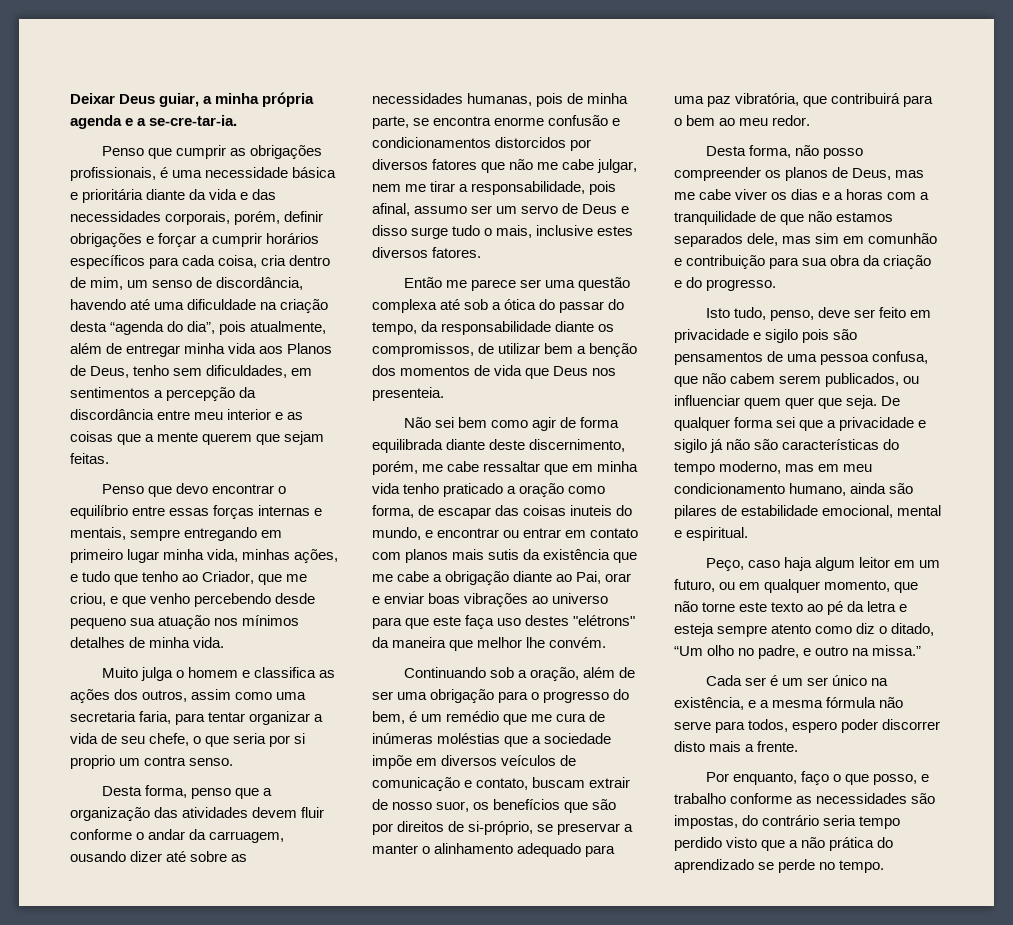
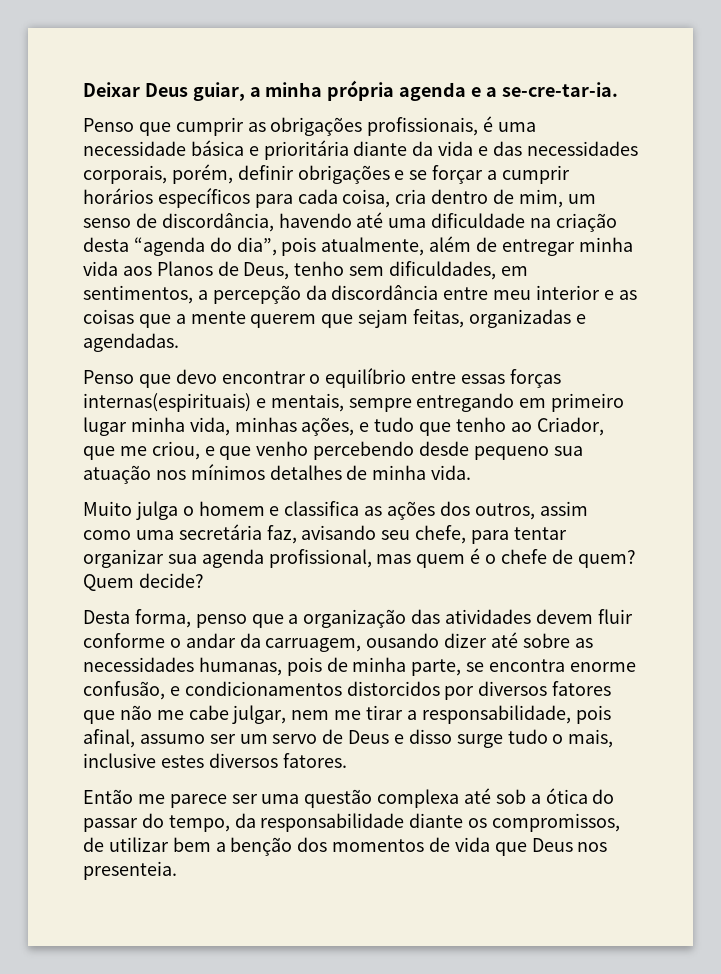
(155, 240) none -> [409,170,428,180] se
[70,387,150,398] sentimentos -> [83,285,193,304] sentimentos,
[70,453,109,464] feitas. -> [413,309,586,328] [83,333,179,352] feitas, organizadas e agendadas.
[258,505,311,516] internas -> [83,393,251,412] internas(espirituais)
[70,711,324,725] [70,733,306,747] [70,755,234,769] secretaria faria, para tentar organizar a vida de seu chefe, o que seria por si proprio um contra senso. -> [178,524,567,544] [83,548,636,568] [83,573,204,591] secretária faz, avisando seu chefe, para tentar organizar sua agenda profissional, mas quem é o chefe de quem? Quem decide?
[548,115,609,126] confusão -> [83,681,165,700] confusão,
[403,417,619,431] [372,439,626,453] [372,461,639,475] [372,483,606,497] [372,505,633,519] [372,527,639,540] [372,549,638,563] [372,571,632,585] [372,593,609,607] [372,615,636,629] [372,637,607,651] [403,667,635,681] [372,689,630,703] [372,711,606,725] [372,733,612,747] [372,755,577,769] [372,777,631,791] [372,799,617,813] [372,821,634,835] [372,843,616,857] [674,93,934,107] [674,115,811,126] [705,145,863,159] [674,167,925,181] [674,189,930,200] [674,211,894,225] [674,233,938,247] [674,255,932,269] [674,277,777,291] [705,307,931,321] [674,329,858,343] [674,351,929,365] [674,373,920,387] [674,395,901,409] [674,417,927,431] [674,439,900,453] [674,461,873,475] [674,483,914,496] [674,505,942,519] [674,527,749,541] [705,557,940,571] [674,579,919,593] [674,601,908,615] [674,623,935,637] [674,645,922,659] [705,675,888,686] [674,697,904,710] [674,719,941,733] [674,741,799,752] [705,771,929,785] [674,793,936,804] [674,815,901,829] [674,837,894,851] [674,859,885,873] // Não sei bem como agir de forma equilibrada diante deste discernimento, porém, me cabe ressaltar que em minha vida tenho praticado a oração como forma, de escapar das coisas inuteis do mundo, e encontrar ou entrar em contato com planos mais sutis da existência que me cabe a obrigação diante ao Pai, orar e enviar boas vibrações ao universo para que este faça uso destes "elétrons" da maneira que melhor lhe convém. // Continuando sob a oração, além de ser uma obrigação para o progresso do bem, é um remédio que me cura de inúmeras moléstias que a sociedade impõe em diversos veículos de comunicação e contato, buscam extrair de nosso suor, os benefícios que são por direitos de si-próprio, se preservar a manter o alinhamento adequado para uma paz vibratória, que contribuirá para o bem ao meu redor. // Desta forma, não posso compreender os planos de Deus, mas me cabe viver os dias e a horas com a tranquilidade de que não estamos separados dele, mas sim em comunhão e contribuição para sua obra da criação e do progresso. // Isto tudo, penso, deve ser feito em privacidade e sigilo pois são pensamentos de uma pessoa confusa, que não cabem serem publicados, ou influenciar quem quer que seja. De qualquer forma sei que a privacidade e sigilo já não são características do tempo moderno, mas em meu condicionamento humano, ainda são pilares de estabilidade emocional, mental e espiritual. // Peço, caso haja algum leitor em um futuro, ou em qualquer momento, que não torne este texto ao pé da letra e esteja sempre atento como diz o ditado, “Um olho no padre, e outro na missa.” // Cada ser é um ser único na existência, e a mesma fórmula não serve para todos, espero poder discorrer disto mais a frente. // Por enquanto, faço o que posso, e trabalho conforme as necessidades são impostas, do contrário seria tempo perdido visto que a não prática do aprendizado se perde no tempo. -> (177, 870) none

